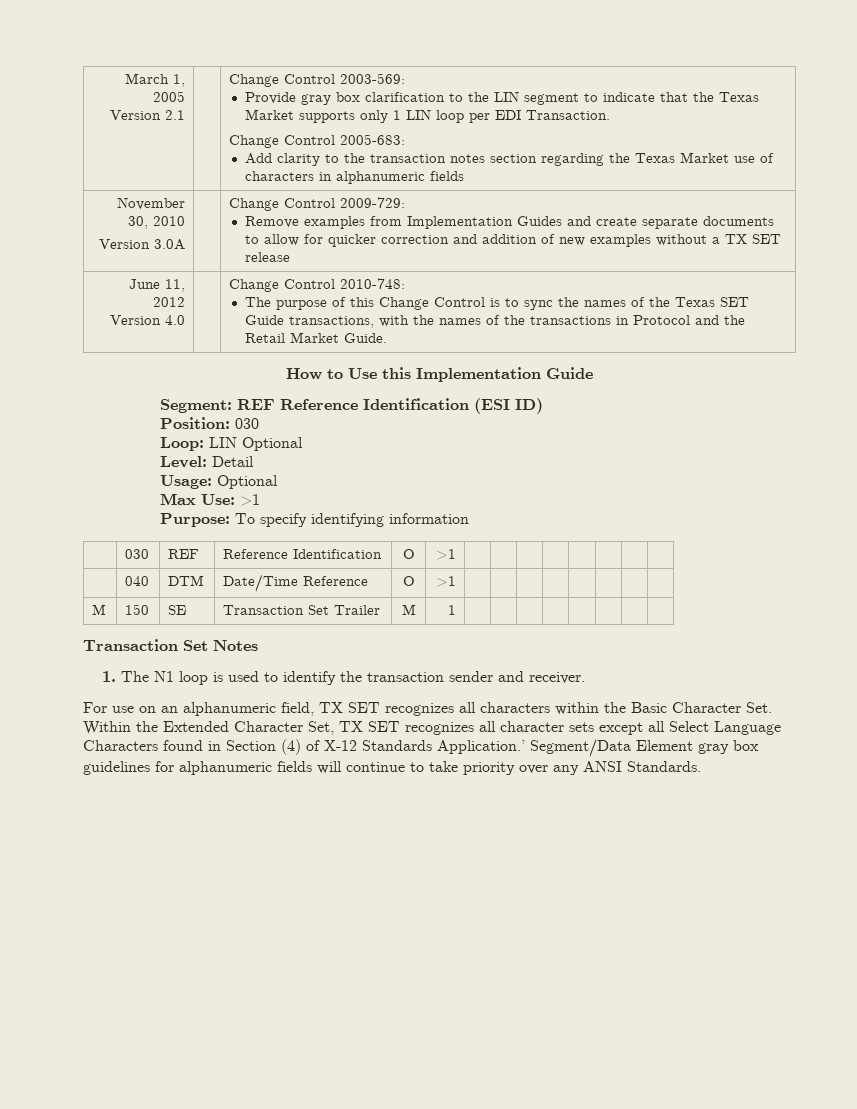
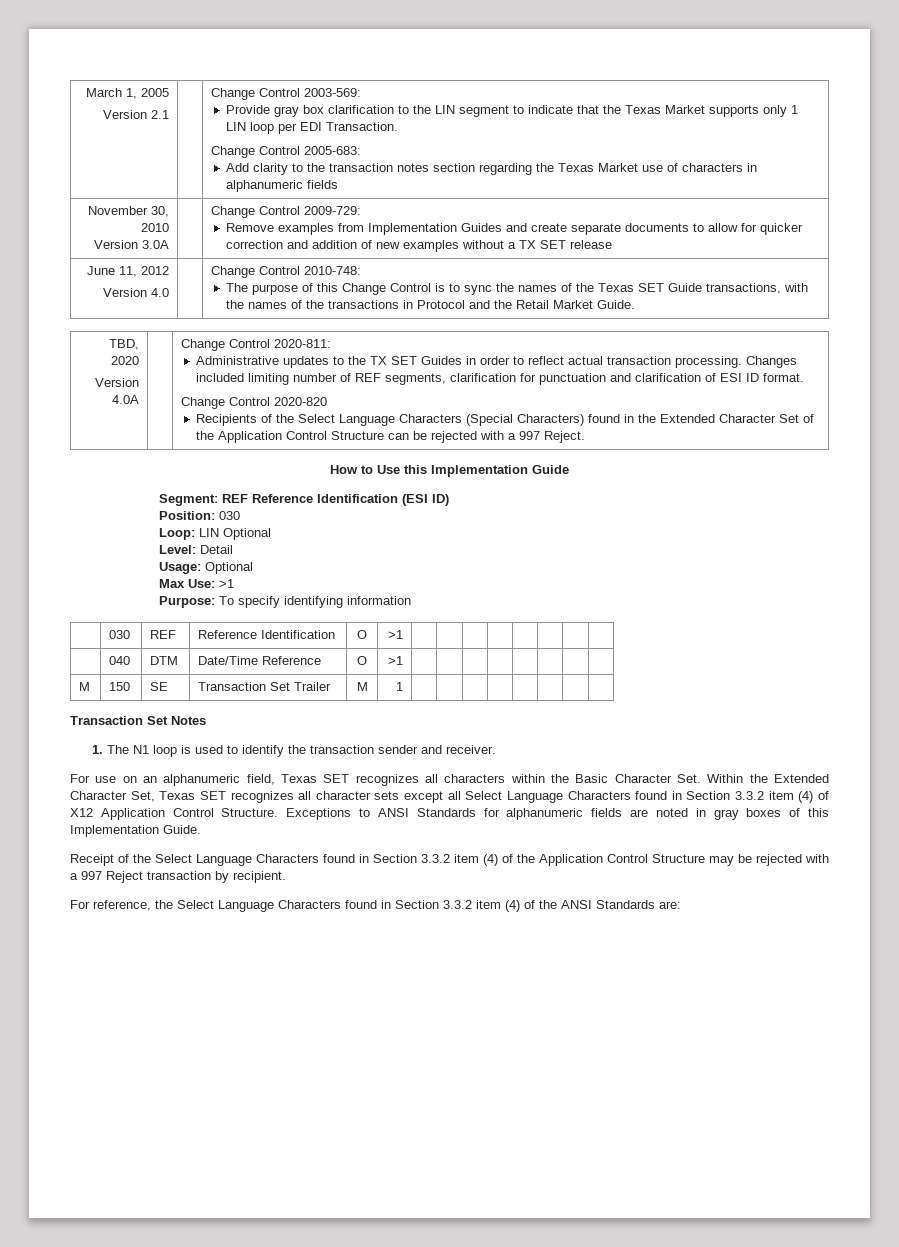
(388, 338) none -> [108,339,139,350] [110,356,139,365] [94,378,139,387] [111,395,139,404] [181,339,332,351] [195,356,797,368] [195,373,804,385] [181,397,328,409] [195,414,814,426] [195,431,585,443] // TBD, 2020 // Version 4.0A | | Change Control 2020-811: // Administrative updates to the TX SET Guides in order to reflect actual transaction processing. Changes included limiting number of REF segments, clarification for punctuation and clarification of ESI ID format. // Change Control 2020-820 // Recipients of the Select Language Characters (Special Characters) found in the Extended Character Set of the Application Control Structure can be rejected with a 997 Reject.
[319,702,343,713] TX -> [281,774,317,783] Texas
[339,721,363,732] TX -> [159,791,196,800] Texas
[281,739,759,757] [83,761,701,775] (4) of X-12 Standards Application.’ Segment/Data Element gray box guidelines for alphanumeric fields will continue to take priority over any ANSI Standards. -> [735,791,830,803] [70,808,830,820] [70,825,201,837] [70,854,829,866] [70,871,286,883] [70,900,681,912] 3.3.2 item (4) of X12 Application Control Structure. Exceptions to ANSI Standards for alphanumeric fields are noted in gray boxes of this Implementation Guide. // Receipt of the Select Language Characters found in Section 3.3.2 item (4) of the Application Control Structure may be rejected with a 997 Reject transaction by recipient. // For reference, the Select Language Characters found in Section 3.3.2 item (4) of the ANSI Standards are:

